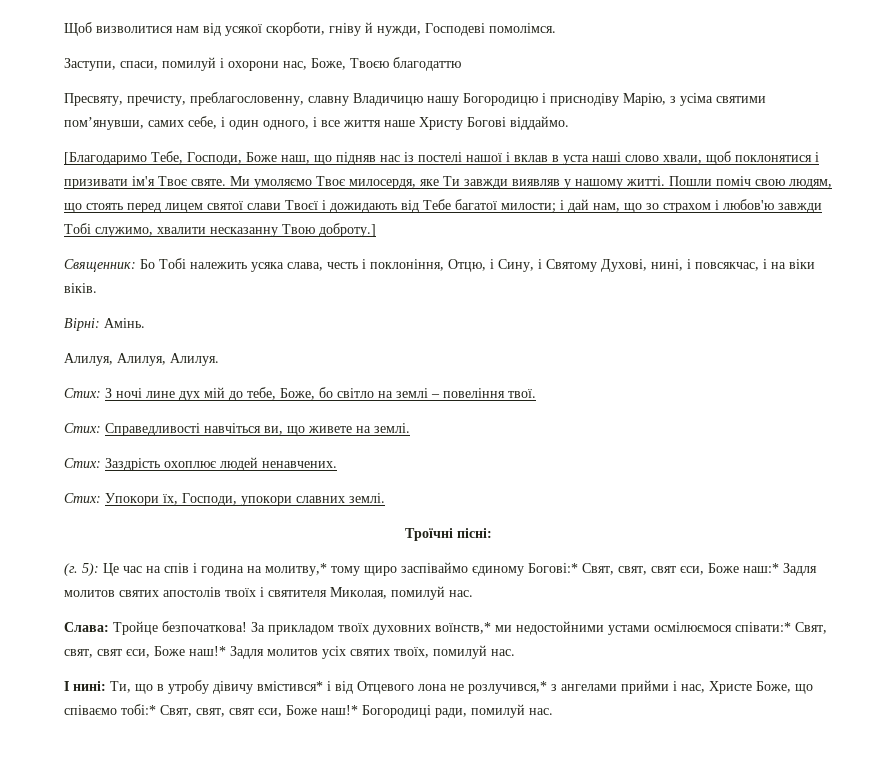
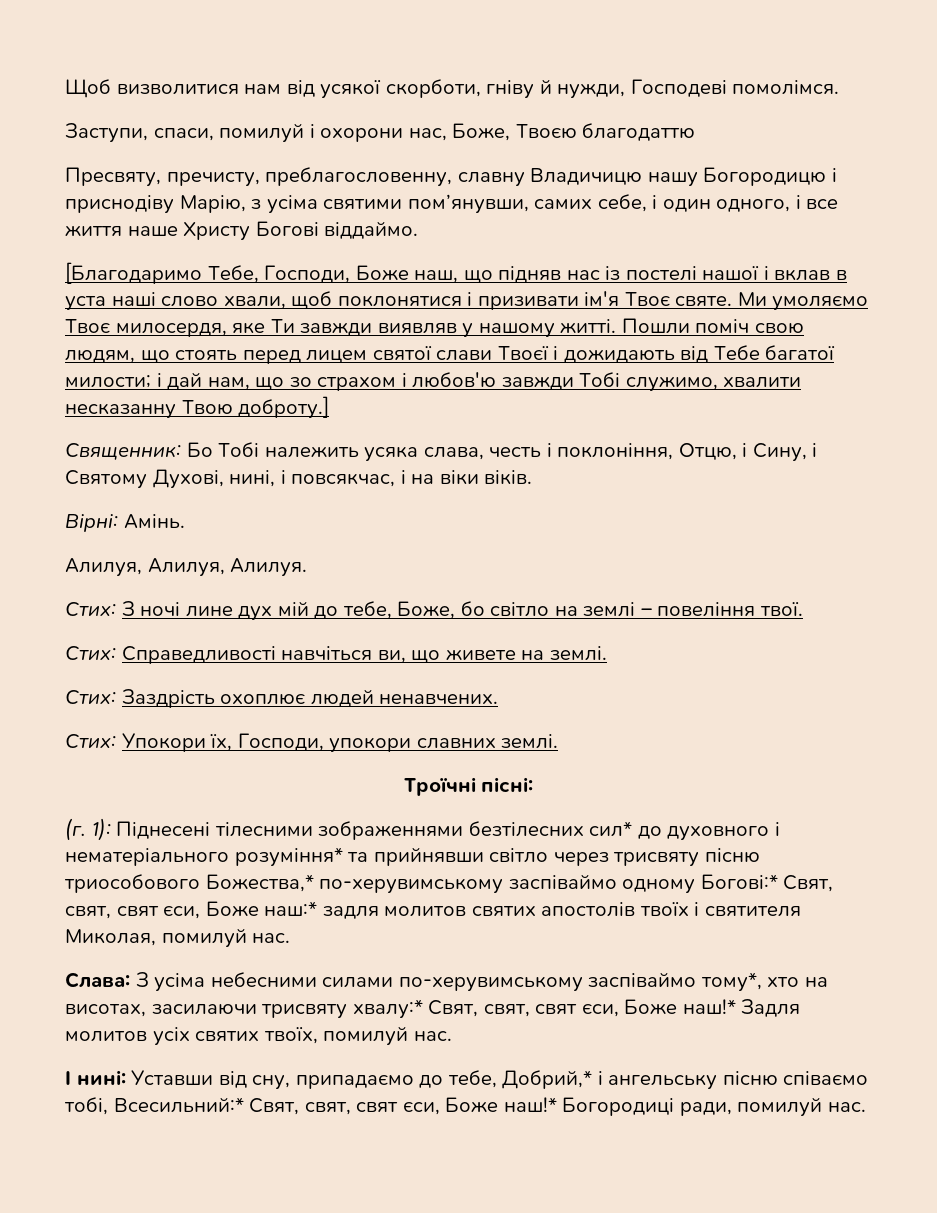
[82,562,524,576] 5): Це час на спів і година на молитву,* тому щиро заспіваймо єдиному -> [91,818,780,841] [65,847,760,867] [64,874,696,894] 1): Піднесені тілесними зображеннями безтілесних сил* до духовного і нематеріального розуміння* та прийнявши світло через трисвяту пісню триособового Божества,* по-херувимському заспіваймо одному
[783,563,817,576] Задля -> [322,906,379,919] задля
[113,621,791,635] Тройце безпочаткова! За прикладом твоїх духовних воїнств,* ми недостойними устами осмілюємося співати:* -> [135,972,828,992] [65,999,423,1019] З усіма небесними силами по-херувимському заспіваймо тому*, хто на висотах, засилаючи трисвяту хвалу:*
[110,680,813,694] [64,704,156,715] Ти, що в утробу дівичу вмістився* і від Отцевого лона не розлучився,* з ангелами прийми і нас, Христе Боже, що співаємо тобі:* -> [131,1070,869,1090] [64,1097,244,1115] Уставши від сну, припадаємо до тебе, Добрий,* і ангельську пісню співаємо тобі, Всесильний:*

